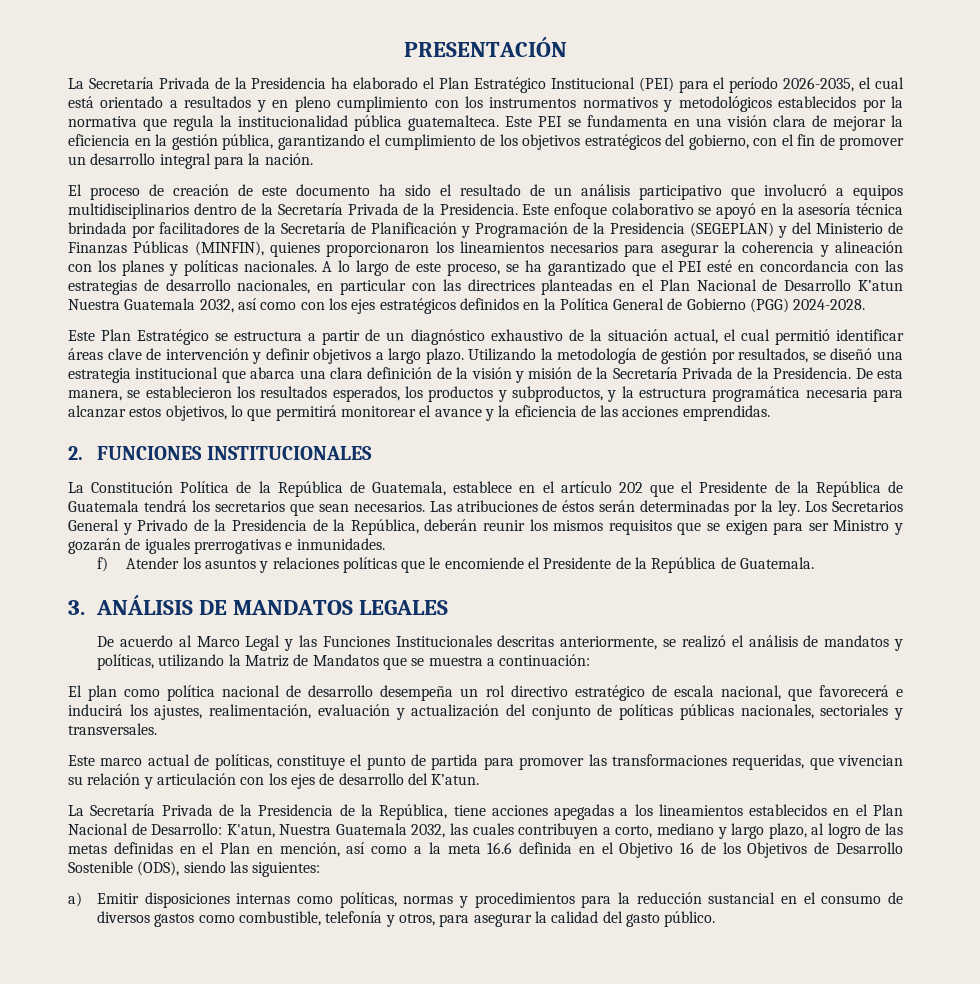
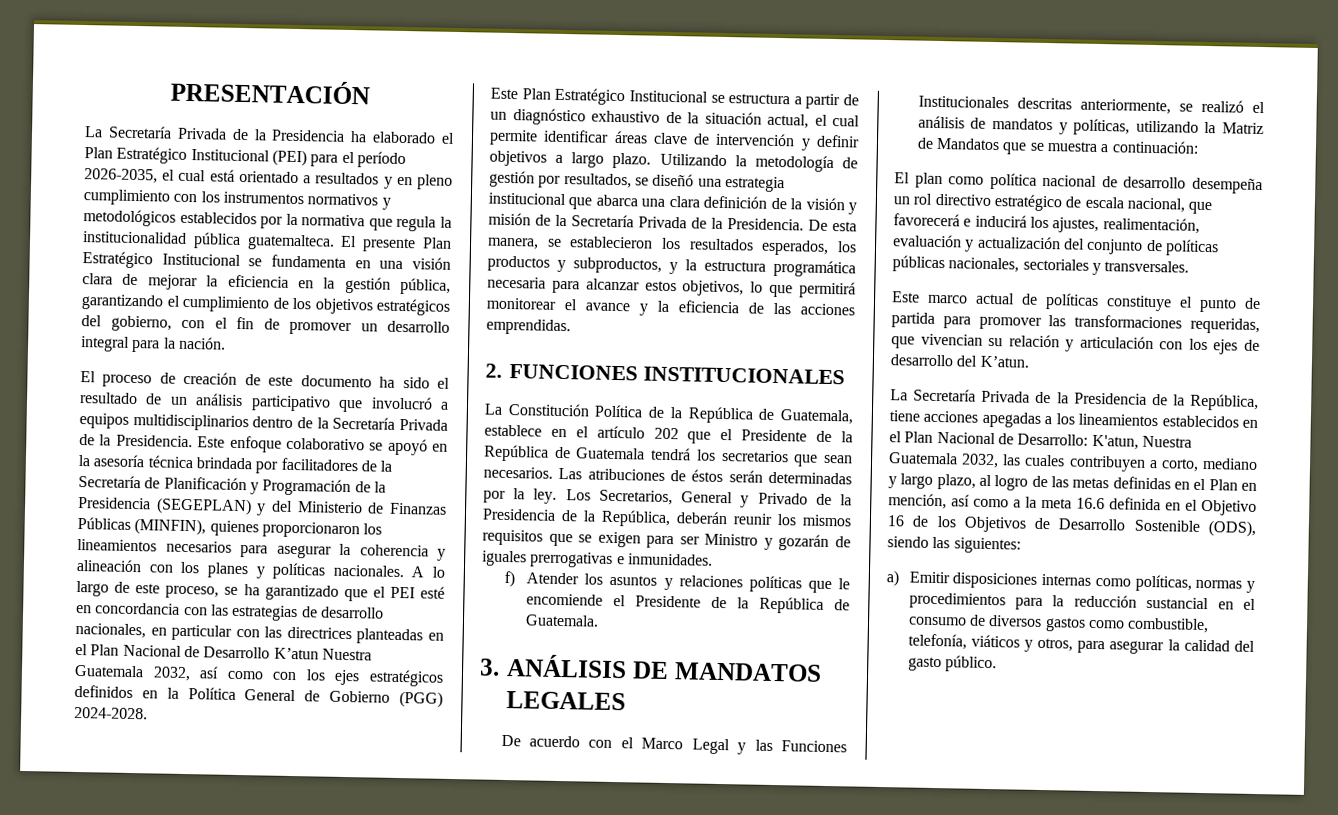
[505,116,563,127] Este PEI -> [340,235,452,253] [82,251,241,269] El presente Plan Estratégico Institucional
(210, 337) none -> [628,90,708,103] Institucional
[774,329,830,345] permitió -> [489,129,538,146] permite
[832,501,904,512] Secretarios -> [598,489,673,506] Secretarios,
[178,635,192,647] al -> [588,737,634,749] con el
[214,754,272,770] políticas, -> [1045,293,1099,310] políticas
[325,911,383,923] telefonía -> [907,633,1020,650] telefonía, viáticos

